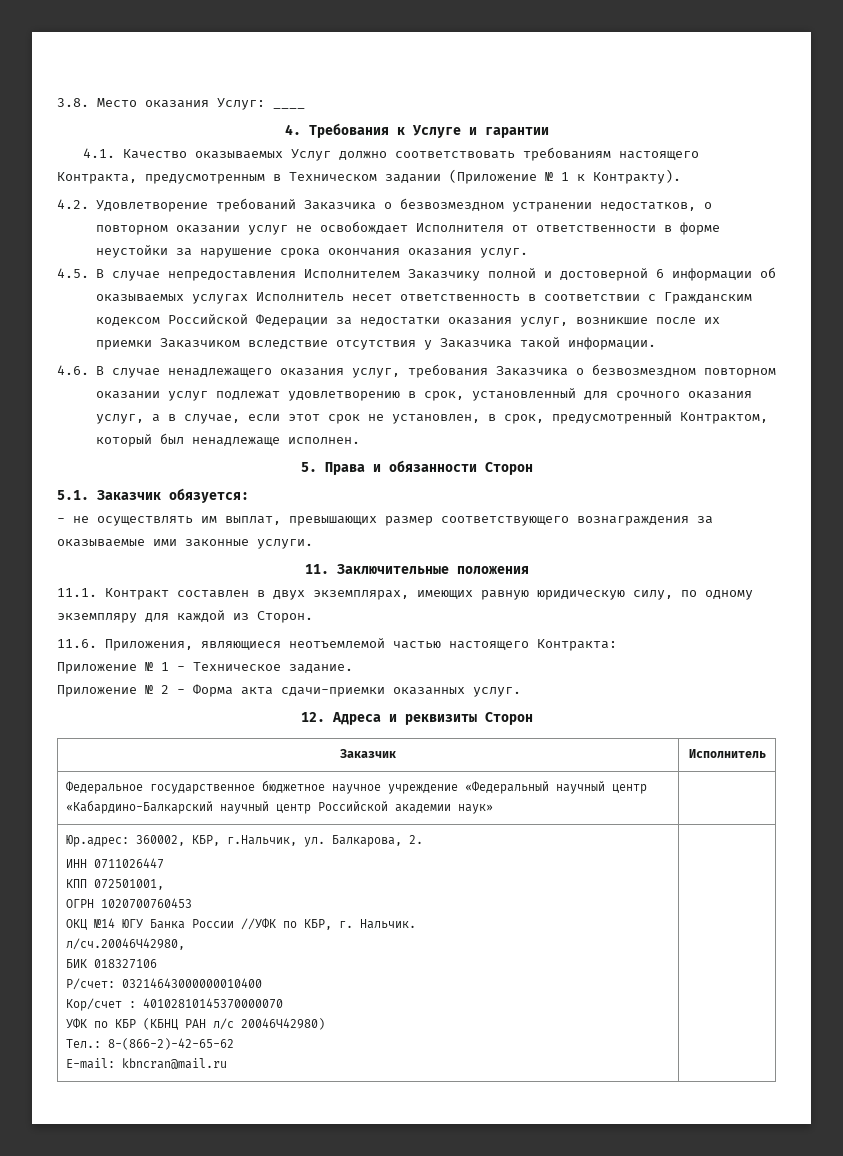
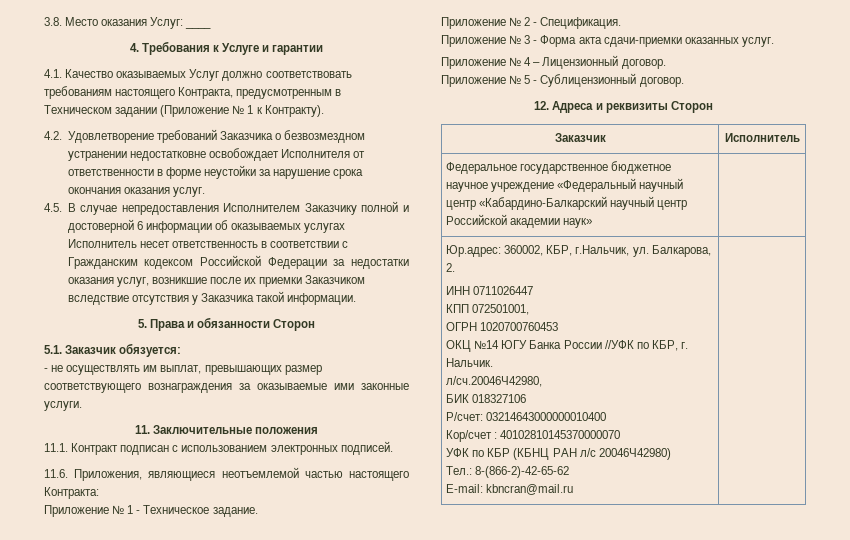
[599,202,712,211] [95,225,312,235] недостатков, о повторном оказании услуг не -> [129,151,206,161] недостатковне
[57,364,776,378] [95,388,752,401] [95,411,768,424] [95,433,360,447] // 4.6. В случае ненадлежащего оказания услуг, требования Заказчика о безвозмездном повторном оказании услуг подлежат удовлетворению в срок, установленный для срочного оказания услуг, а в случае, если этот срок не установлен, в срок, предусмотренный Контрактом, который был ненадлежаще исполнен. -> (357, 299) none
[177,590,753,600] [57,610,313,623] составлен в двух экземплярах, имеющих равную юридическую силу, по одному экземпляру для каждой из Сторон. -> [120,441,393,455] подписан с использованием электронных подписей.
(185, 691) none -> [540,17,622,29] [441,35,538,47] Спецификация. // Приложение № 3 -
(521, 692) none -> [441,55,666,69] [441,73,684,87] // Приложение № 4 – Лицензионный договор. // Приложение № 5 - Сублицензионный договор.

